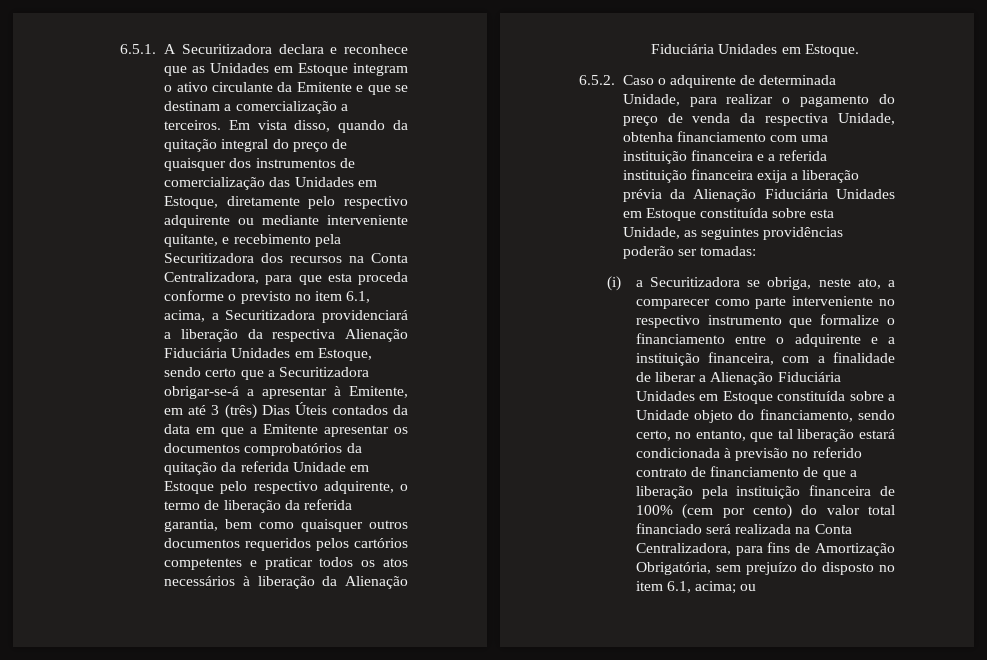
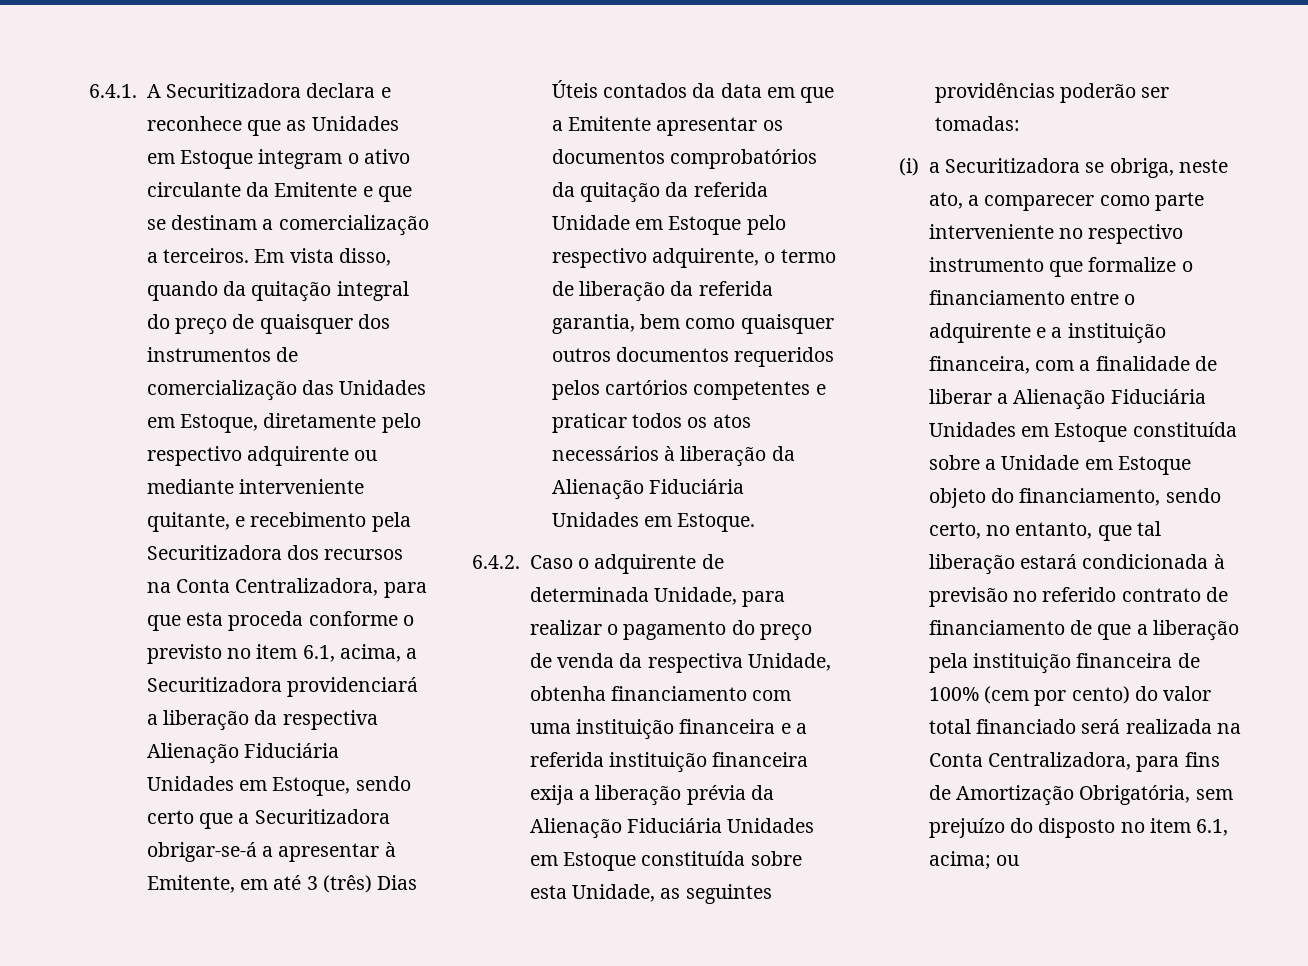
[120,44,157,54] 6.5.1. -> [89,84,138,98] 6.4.1.
[579,75,615,85] 6.5.2. -> [472,555,520,569] 6.4.2.
(689, 415) none -> [1084,456,1191,475] em Estoque

